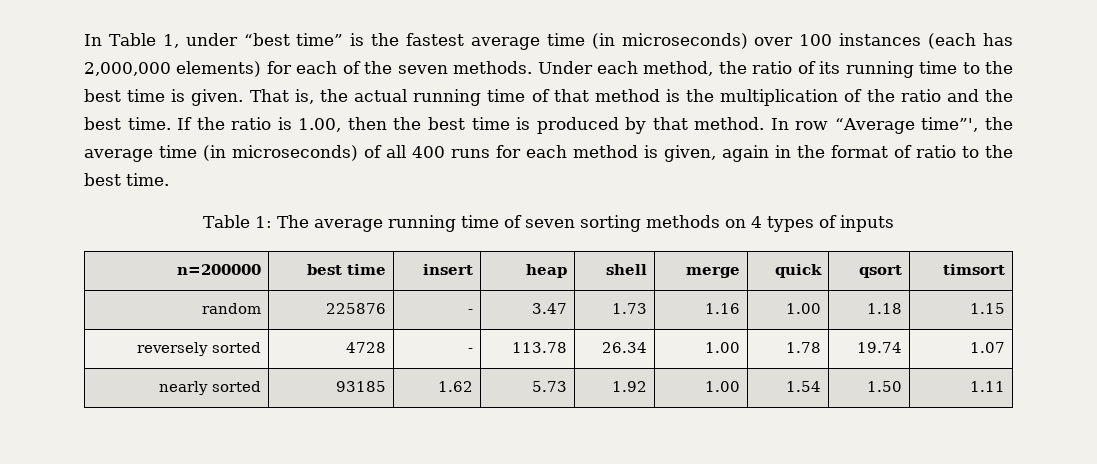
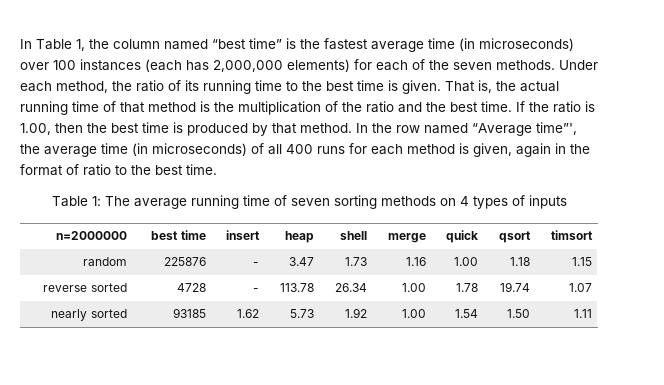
[185,33,238,46] under -> [89,39,208,50] the column named
[795,121,829,130] row -> [372,123,468,134] the row named
[177,264,262,275] n=200000 -> [55,231,127,240] n=2000000
[137,342,209,356] reversely -> [43,285,88,292] reverse

